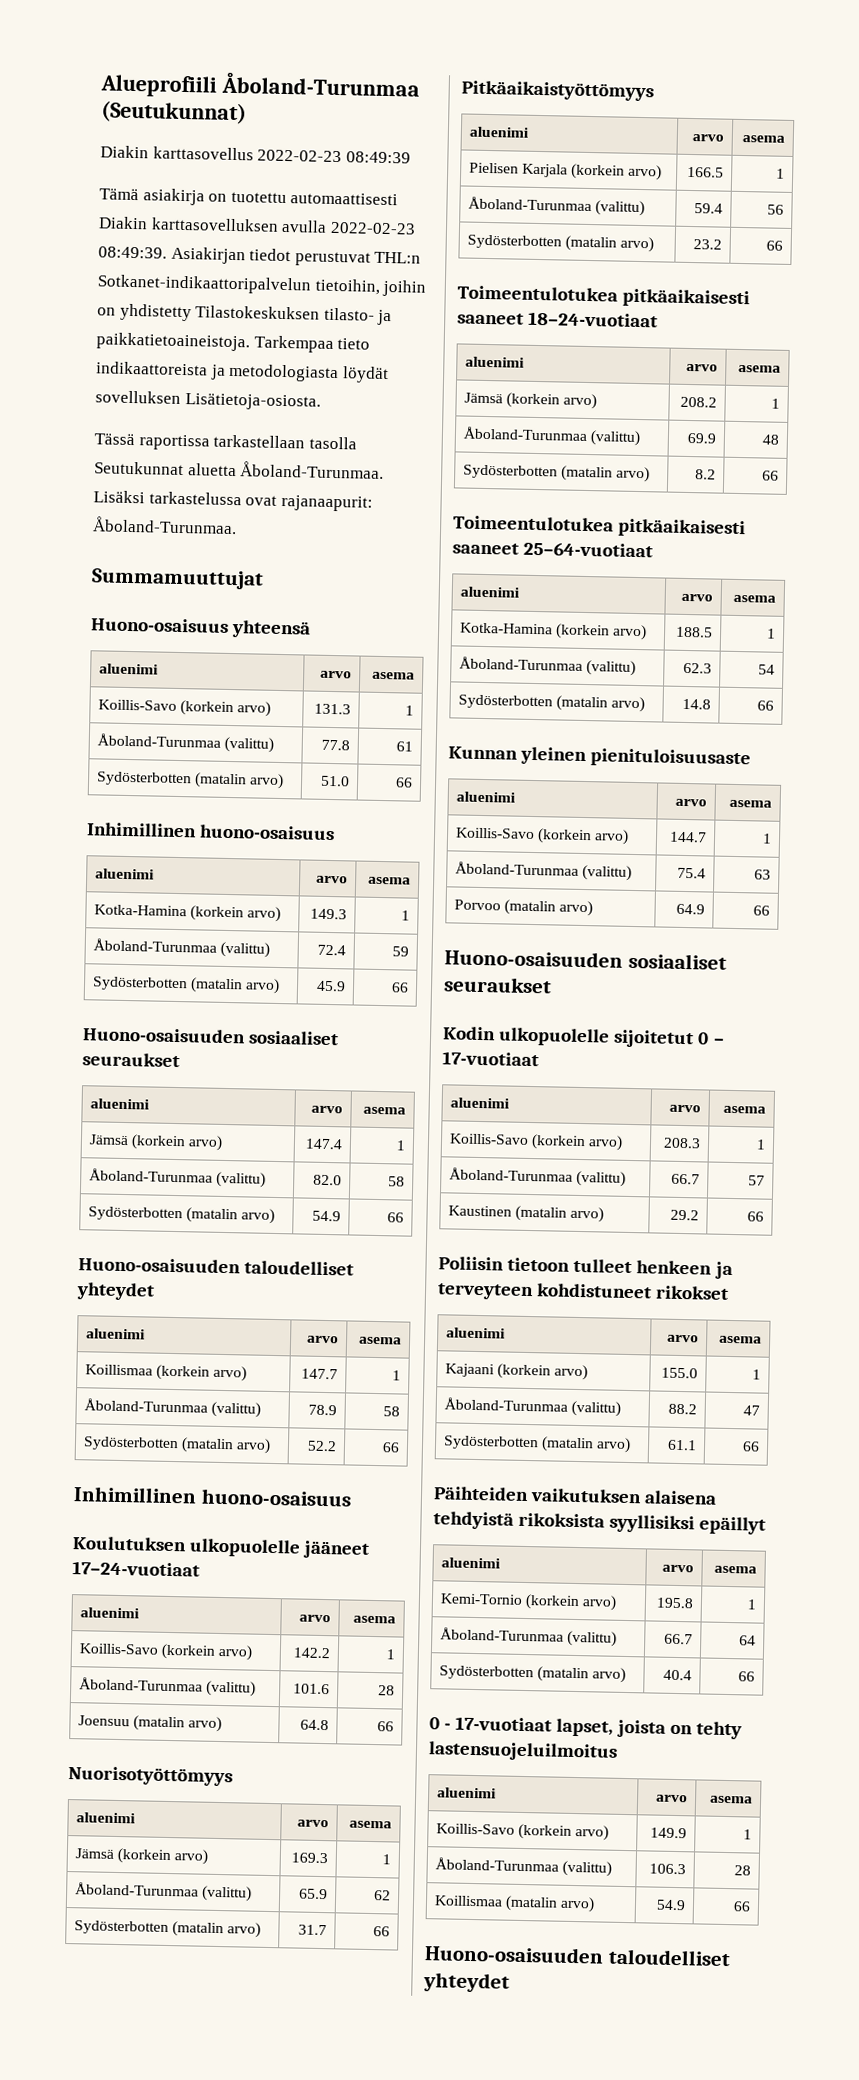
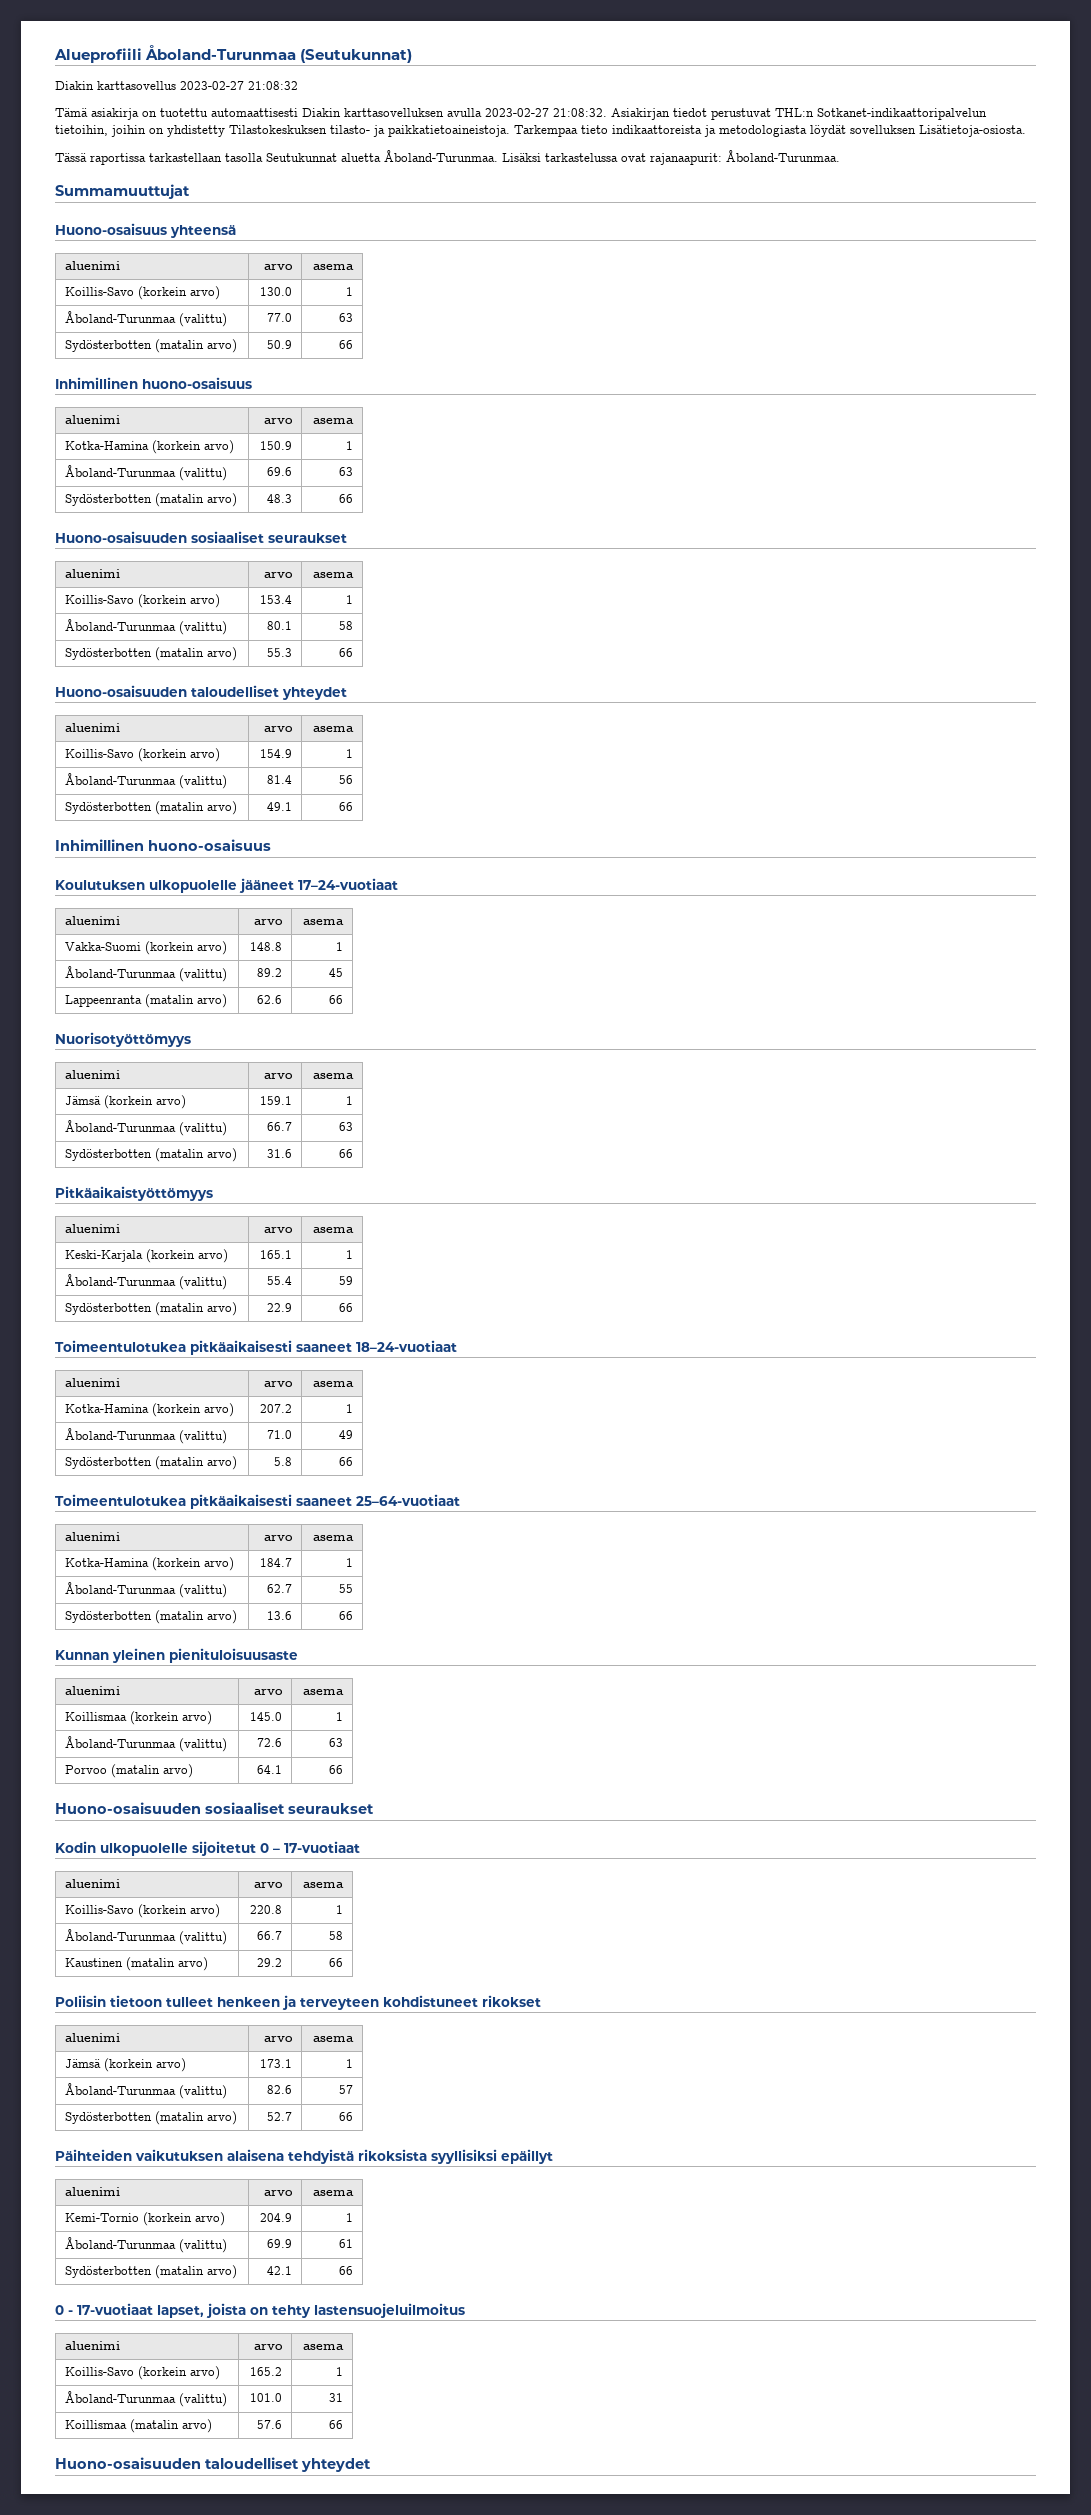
[257,149,411,164] 2022-02-23 08:49:39 -> [180,81,298,90] 2023-02-27 21:08:32
[329,221,416,235] [98,246,167,259] 2022-02-23 08:49:39. -> [485,108,607,117] 2023-02-27 21:08:32.
[314,703,352,715] [405,705,415,716] [96,733,274,753] [321,739,351,751] [396,741,414,752] [95,771,285,790] [320,775,351,787] 131.3 | 1 // Åboland-Turunmaa (valittu) | 77.8 | 61 // Sydösterbotten (matalin arvo) | 51.0 -> [260,287,293,296] [346,287,354,296] [64,311,227,327] [267,313,293,322] [339,313,354,322] [64,339,237,353] [267,340,293,349] 130.0 | 1 // Åboland-Turunmaa (valittu) | 77.0 | 63 // Sydösterbotten (matalin arvo) | 50.9
[310,908,348,920] [401,910,411,921] [92,938,270,958] [317,944,347,956] [392,946,410,957] [91,976,281,995] [316,980,347,992] 149.3 | 1 // Åboland-Turunmaa (valittu) | 72.4 | 59 // Sydösterbotten (matalin arvo) | 45.9 -> [260,441,293,450] [346,441,354,450] [64,465,227,481] [267,467,293,476] [339,467,354,476] [64,493,237,507] [267,494,293,503] 150.9 | 1 // Åboland-Turunmaa (valittu) | 69.6 | 63 // Sydösterbotten (matalin arvo) | 48.3
[88,1134,224,1151] [305,1138,344,1150] [396,1140,407,1151] [88,1168,266,1188] [313,1174,343,1186] [388,1176,406,1187] [87,1206,276,1224] [312,1210,342,1222] Jämsä (korkein arvo) | 147.4 | 1 // Åboland-Turunmaa (valittu) | 82.0 | 58 // Sydösterbotten (matalin arvo) | 54.9 -> [64,594,220,608] [260,595,293,604] [346,595,354,604] [64,619,227,635] [267,621,293,630] [339,621,354,630] [64,647,237,661] [267,648,293,657] Koillis-Savo (korkein arvo) | 153.4 | 1 // Åboland-Turunmaa (valittu) | 80.1 | 58 // Sydösterbotten (matalin arvo) | 55.3
[84,1364,248,1382] [301,1368,339,1380] [392,1370,402,1381] [83,1398,261,1418] [308,1404,338,1416] [383,1406,401,1417] [82,1436,272,1454] [307,1440,338,1452] Koillismaa (korkein arvo) | 147.7 | 1 // Åboland-Turunmaa (valittu) | 78.9 | 58 // Sydösterbotten (matalin arvo) | 52.2 -> [64,748,220,762] [260,749,293,758] [346,749,354,758] [64,773,227,789] [267,775,293,784] [339,775,354,784] [64,801,237,815] [267,802,293,811] Koillis-Savo (korkein arvo) | 154.9 | 1 // Åboland-Turunmaa (valittu) | 81.4 | 56 // Sydösterbotten (matalin arvo) | 49.1
[78,1643,254,1661] [293,1647,331,1659] [386,1649,396,1660] [78,1677,256,1697] [293,1683,331,1695] [378,1685,396,1696] [77,1715,223,1733] [300,1719,330,1731] Koillis-Savo (korkein arvo) | 142.2 | 1 // Åboland-Turunmaa (valittu) | 101.6 | 28 // Joensuu (matalin arvo) | 64.8 -> [64,941,227,955] [250,942,283,951] [336,942,344,951] [64,966,227,982] [257,968,283,977] [329,968,344,977] [64,994,227,1008] [257,995,283,1004] Vakka-Suomi (korkein arvo) | 148.8 | 1 // Åboland-Turunmaa (valittu) | 89.2 | 45 // Lappeenranta (matalin arvo) | 62.6
[291,1852,329,1864] [382,1854,392,1865] [74,1882,252,1902] [299,1888,329,1900] [374,1890,392,1901] [73,1920,262,1938] [298,1924,328,1936] 169.3 | 1 // Åboland-Turunmaa (valittu) | 65.9 | 62 // Sydösterbotten (matalin arvo) | 31.7 -> [260,1096,293,1105] [346,1096,354,1105] [64,1120,227,1136] [267,1122,293,1131] [339,1122,354,1131] [64,1148,237,1162] [267,1149,293,1158] 159.1 | 1 // Åboland-Turunmaa (valittu) | 66.7 | 63 // Sydösterbotten (matalin arvo) | 31.6
[468,162,663,181] [687,166,725,178] [776,168,786,179] [467,196,645,217] [694,203,724,214] [767,204,785,215] [466,234,655,253] [693,239,723,250] Pielisen Karjala (korkein arvo) | 166.5 | 1 // Åboland-Turunmaa (valittu) | 59.4 | 56 // Sydösterbotten (matalin arvo) | 23.2 -> [64,1249,228,1263] [260,1250,293,1259] [346,1250,354,1259] [64,1274,227,1290] [267,1276,293,1285] [339,1276,354,1285] [64,1302,237,1316] [267,1303,293,1312] Keski-Karjala (korkein arvo) | 165.1 | 1 // Åboland-Turunmaa (valittu) | 55.4 | 59 // Sydösterbotten (matalin arvo) | 22.9
[463,392,598,410] [680,396,718,408] [771,398,781,409] [462,426,641,447] [687,432,718,444] [762,434,781,445] [462,464,651,483] [695,469,717,480] Jämsä (korkein arvo) | 208.2 | 1 // Åboland-Turunmaa (valittu) | 69.9 | 48 // Sydösterbotten (matalin arvo) | 8.2 -> [64,1403,234,1417] [260,1404,293,1413] [346,1404,354,1413] [64,1428,227,1444] [267,1430,293,1439] [339,1430,354,1439] [64,1456,237,1470] [274,1457,293,1466] Kotka-Hamina (korkein arvo) | 207.2 | 1 // Åboland-Turunmaa (valittu) | 71.0 | 49 // Sydösterbotten (matalin arvo) | 5.8
[675,626,714,638] [766,628,777,639] [458,656,636,676] [683,662,713,674] [758,664,776,675] [457,694,646,713] [682,698,712,710] 188.5 | 1 // Åboland-Turunmaa (valittu) | 62.3 | 54 // Sydösterbotten (matalin arvo) | 14.8 -> [260,1558,293,1567] [346,1558,354,1567] [64,1582,227,1598] [267,1584,293,1593] [339,1584,354,1593] [64,1610,237,1624] [267,1611,293,1620] 184.7 | 1 // Åboland-Turunmaa (valittu) | 62.7 | 55 // Sydösterbotten (matalin arvo) | 13.6
[454,827,630,845] [669,831,708,843] [762,833,773,844] [454,861,632,881] [677,867,707,879] Koillis-Savo (korkein arvo) | 144.7 | 1 // Åboland-Turunmaa (valittu) | 75.4 -> [64,1711,212,1725] [250,1712,283,1721] [336,1712,344,1721] [64,1736,227,1752] [257,1738,283,1747] Koillismaa (korkein arvo) | 145.0 | 1 // Åboland-Turunmaa (valittu) | 72.6
[676,903,706,915] 64.9 -> [257,1765,283,1774] 64.1
[663,1137,702,1149] [756,1139,767,1150] [448,1167,626,1187] [671,1173,701,1185] [748,1175,766,1186] 208.3 | 1 // Åboland-Turunmaa (valittu) | 66.7 | 57 -> [250,1905,283,1914] [336,1905,344,1914] [64,1929,227,1945] [257,1931,283,1940] [329,1931,344,1940] 220.8 | 1 // Åboland-Turunmaa (valittu) | 66.7 | 58
[444,1363,589,1381] [661,1367,699,1379] [752,1369,762,1380] [443,1397,621,1417] [668,1403,698,1415] [743,1405,761,1416] [442,1435,632,1454] [667,1439,698,1451] Kajaani (korkein arvo) | 155.0 | 1 // Åboland-Turunmaa (valittu) | 88.2 | 47 // Sydösterbotten (matalin arvo) | 61.1 -> [64,2058,186,2072] [260,2059,293,2068] [346,2059,354,2068] [64,2083,227,2099] [267,2085,293,2094] [339,2085,354,2094] [64,2111,237,2125] [267,2112,293,2121] Jämsä (korkein arvo) | 173.1 | 1 // Åboland-Turunmaa (valittu) | 82.6 | 57 // Sydösterbotten (matalin arvo) | 52.7
[656,1597,695,1609] [747,1599,758,1610] [439,1627,617,1647] [664,1633,694,1645] [739,1635,757,1646] [438,1665,627,1684] [663,1669,693,1681] 195.8 | 1 // Åboland-Turunmaa (valittu) | 66.7 | 64 // Sydösterbotten (matalin arvo) | 40.4 -> [260,2213,293,2222] [346,2213,354,2222] [64,2237,227,2253] [267,2239,293,2248] [339,2239,354,2248] [64,2265,237,2279] [267,2266,293,2275] 204.9 | 1 // Åboland-Turunmaa (valittu) | 69.9 | 61 // Sydösterbotten (matalin arvo) | 42.1
[650,1827,688,1839] [743,1829,753,1840] [434,1857,612,1877] [649,1863,687,1875] [734,1865,752,1876] 149.9 | 1 // Åboland-Turunmaa (valittu) | 106.3 | 28 -> [250,2367,283,2376] [336,2367,344,2376] [64,2391,227,2407] [250,2393,283,2402] [329,2393,344,2402] 165.2 | 1 // Åboland-Turunmaa (valittu) | 101.0 | 31
[656,1899,687,1911] 54.9 -> [257,2420,283,2429] 57.6

